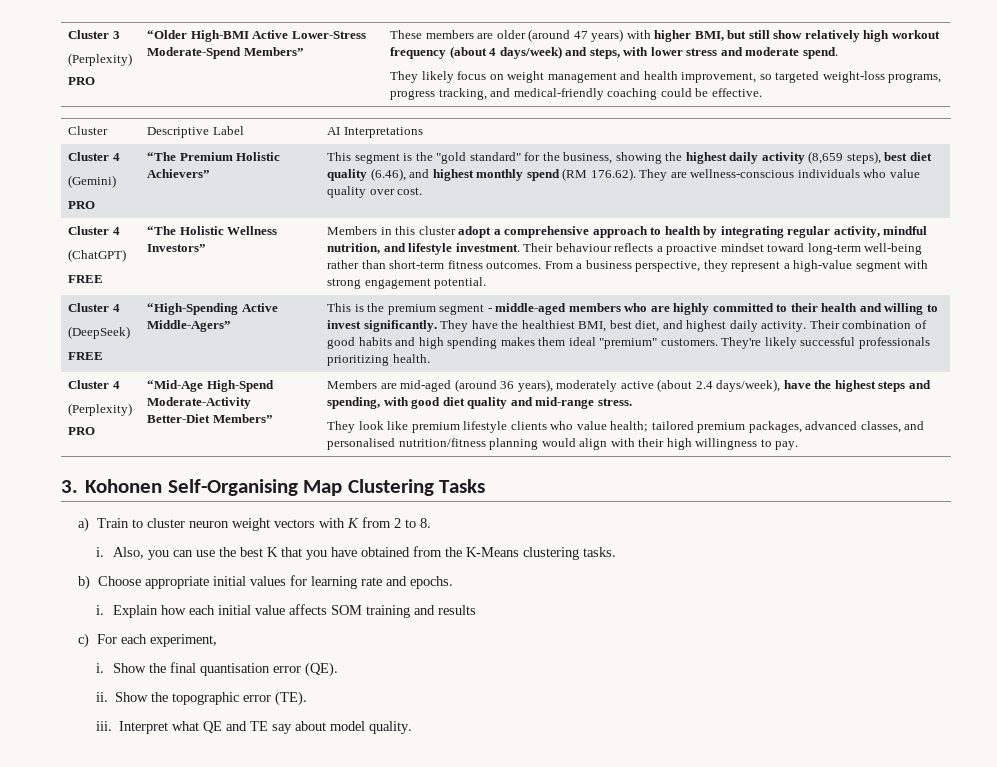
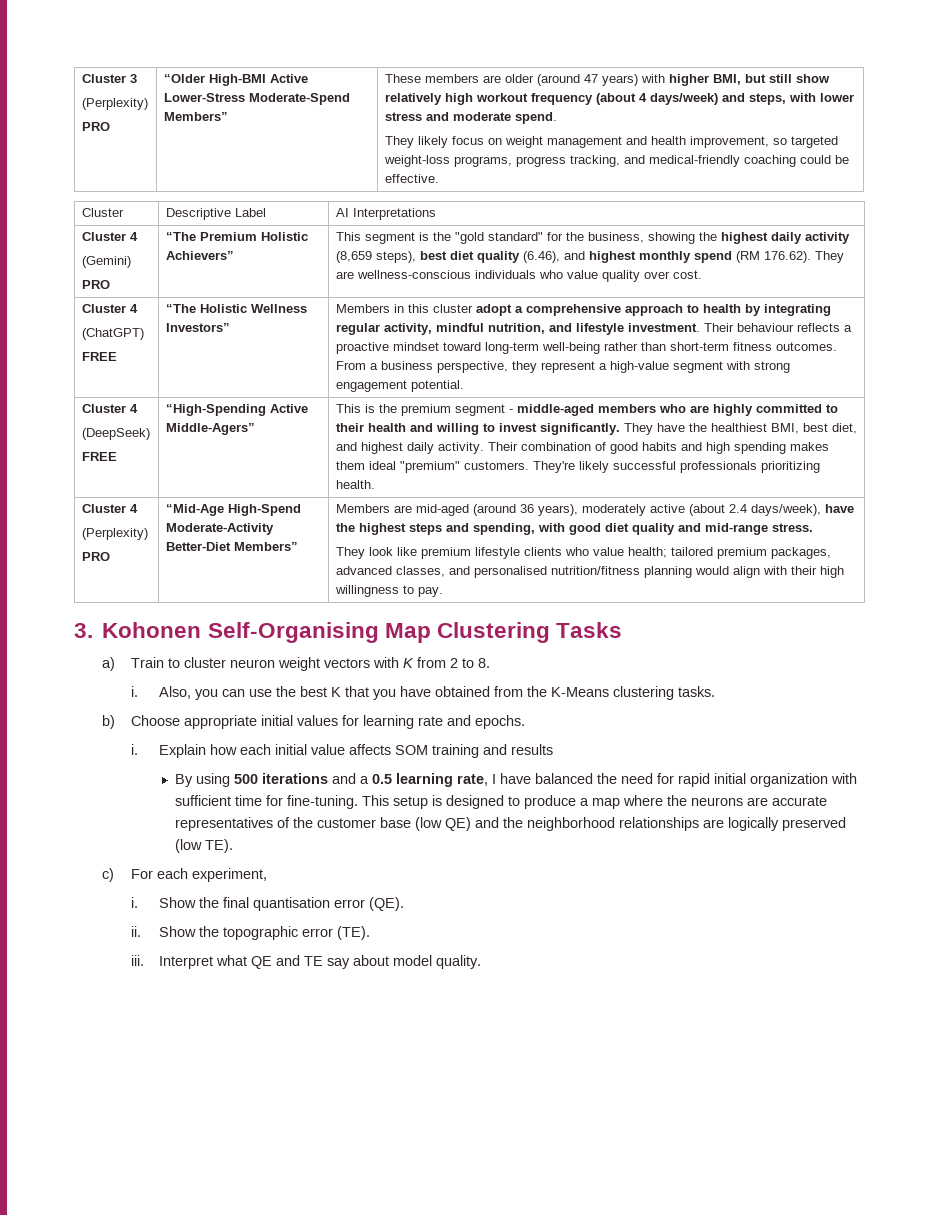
(477, 610) none -> [175,773,858,787] [175,795,828,809] [175,817,847,831] [175,839,234,853] // By using 500 iterations and a 0.5 learning rate, I have balanced the need for rapid initial organization with sufficient time for fine-tuning. This setup is designed to produce a map where the neurons are accurate representatives of the customer base (low QE) and the neighborhood relationships are logically preserved (low TE).

